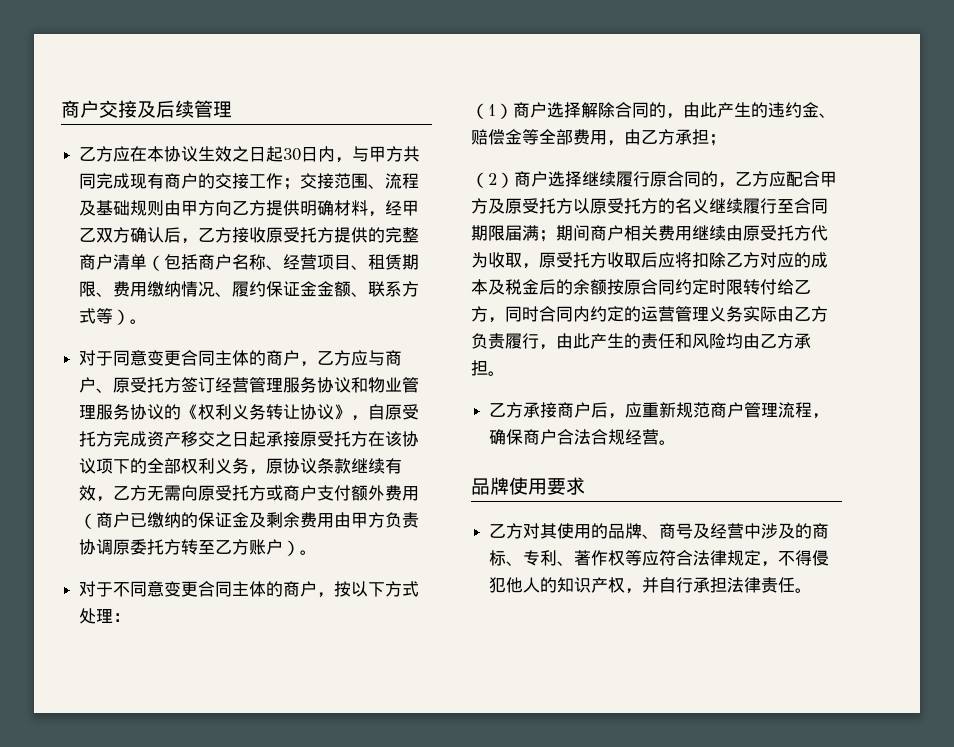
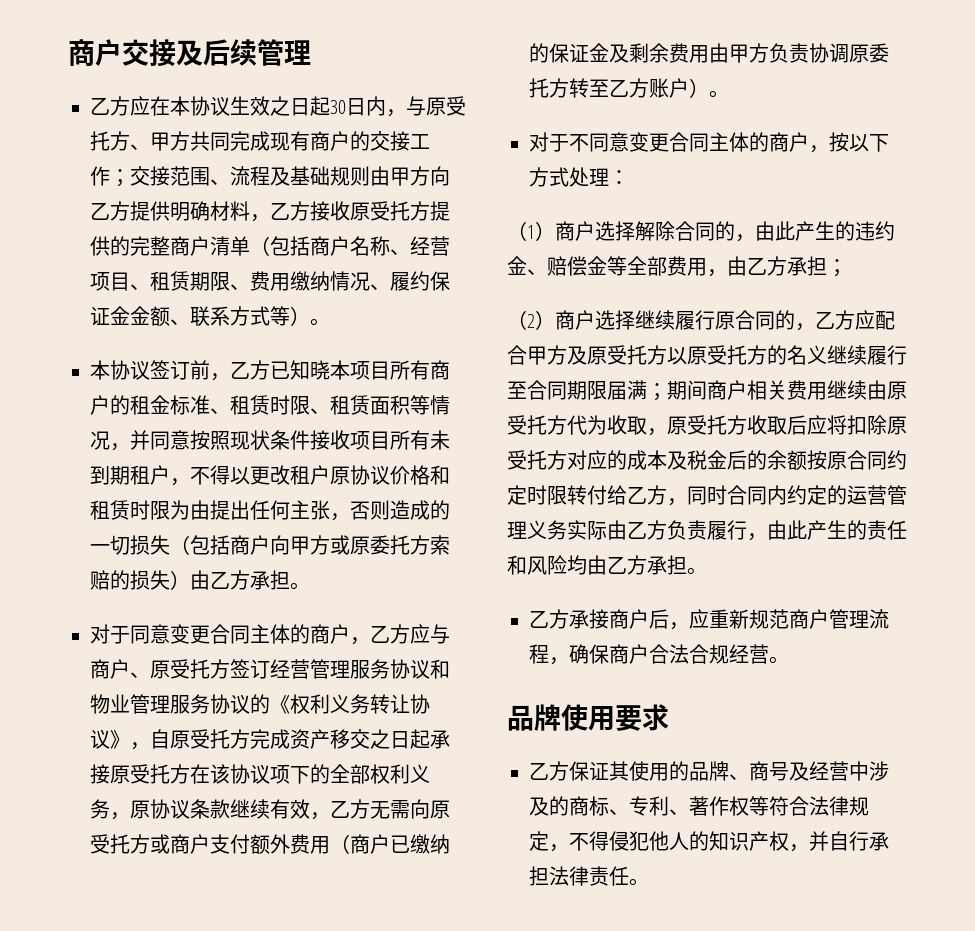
(370, 154) none -> [426,96,466,116] [90,131,150,151] 原受托方、
[385,200,420,216] [79,227,199,244] 经甲乙双方确认后， -> (270, 218) none
(148, 321) none -> [90,360,450,381] [90,395,450,415] [90,430,450,451] [90,465,450,486] [90,500,450,521] [90,535,450,555] [90,570,310,590] // 本协议签订前，乙方已知晓本项目所有商户的租金标准、租赁时限、租赁面积等情况，并同意按照现状条件接收项目所有未到期租户，不得以更改租户原协议价格和租赁时限为由提出任何主张，否则造成的一切损失（包括商户向甲方或原委托方索赔的损失）由乙方承担。
[726,253,743,267] 乙 -> [887,416,907,435] [507,450,547,470] 原受托
[523,523,541,539] 对 -> [569,761,609,781] 保证
[642,550,660,566] 应 -> (769, 806) none

